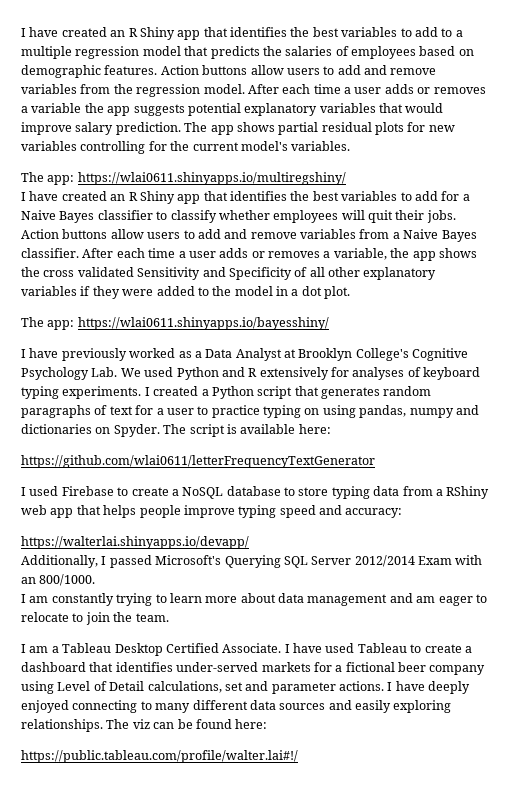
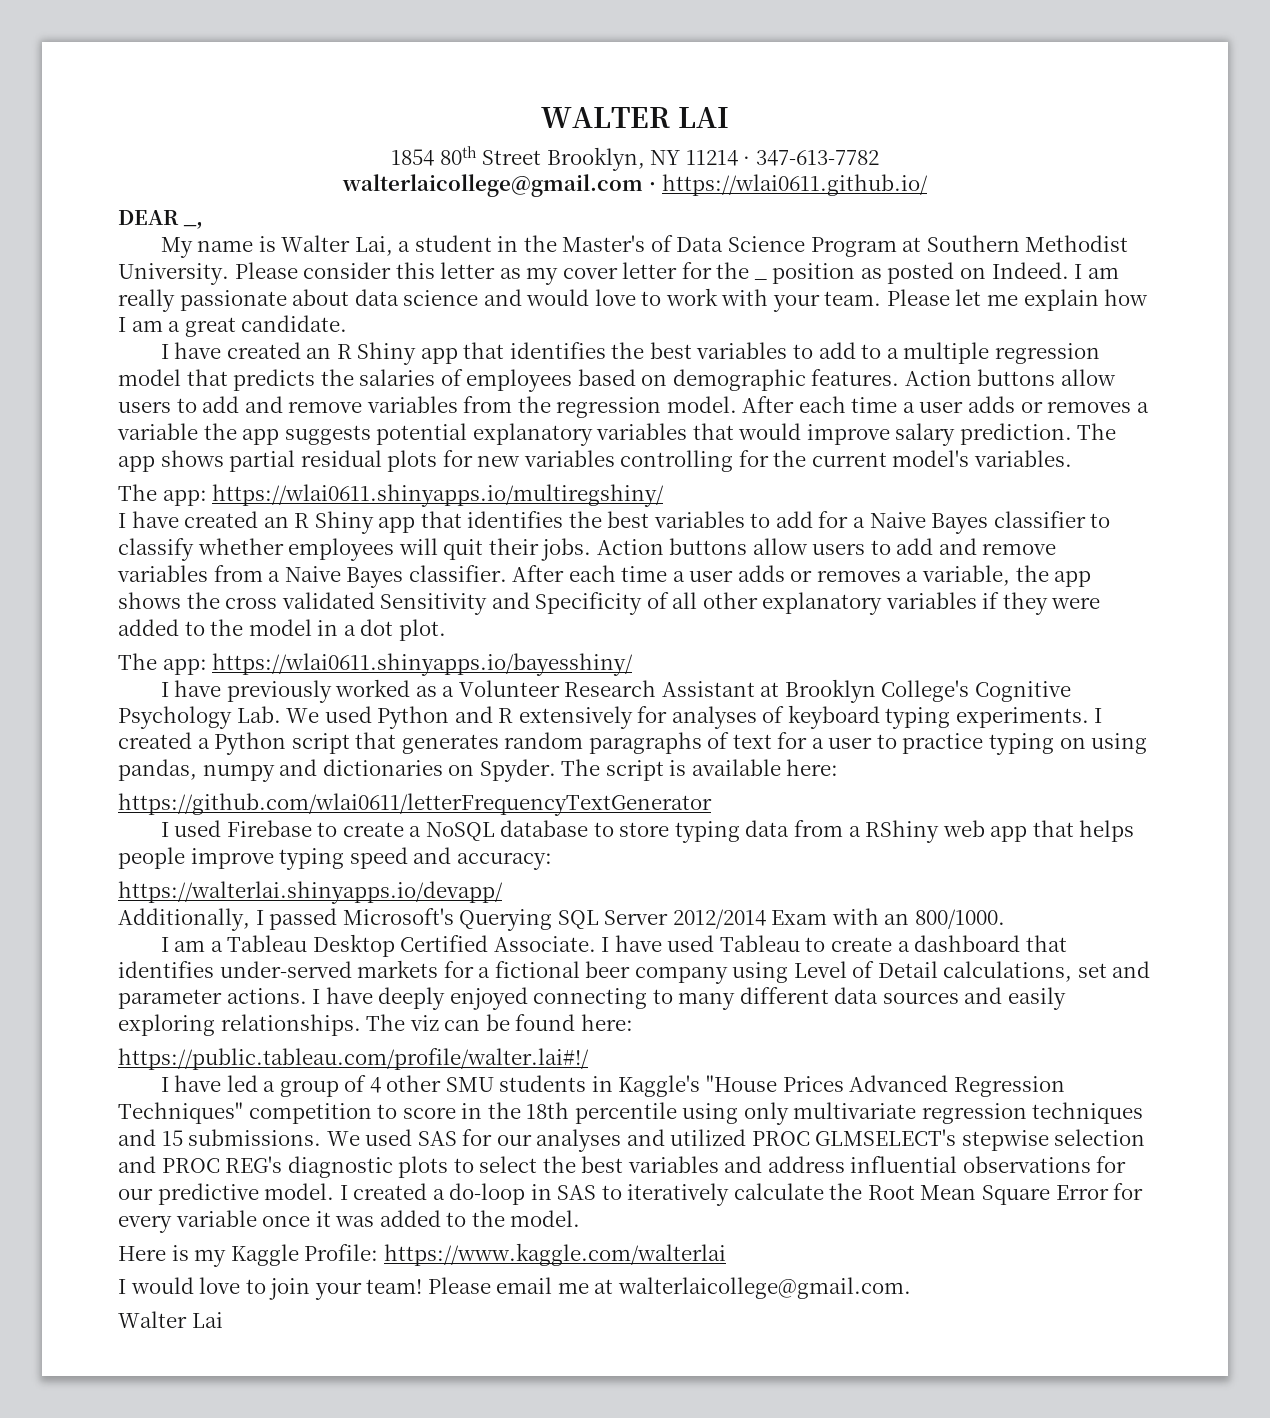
(21, 32) none -> [541,107,729,128] [391,146,879,171] [342,174,928,197] [118,210,203,229] [160,235,1129,258] [118,262,750,285] [753,262,1119,284] [118,288,1149,312] [118,315,348,337] WALTER LAI // 1854 80th Street Brooklyn, NY 11214 · 347-613-7782 // walterlaicollege@gmail.com · https://wlai0611.github.io/ // DEAR _, // My name is Walter Lai, a student in the Master's of Data Science Program at Southern Methodist University. Please consider this letter as my cover letter for the _ position as posted on Indeed. I am really passionate about data science and would love to work with your team. Please let me explain how I am a great candidate. //
[205,348,282,361] Data Analyst -> [458,680,755,697] Volunteer Research Assistant
[21,593,487,606] [21,612,169,625] // I am constantly trying to learn more about data management and am eager to relocate to join the team. -> (1005, 919) none
(298, 756) none -> [160,1075,1065,1097] [118,1102,1144,1125] [118,1129,1146,1152] [118,1156,1127,1178] [118,1183,1144,1206] [118,1210,581,1233] [118,1243,726,1267] [118,1277,911,1300] [118,1311,223,1328] // I have led a group of 4 other SMU students in Kaggle's "House Prices Advanced Regression Techniques" competition to score in the 18th percentile using only multivariate regression techniques and 15 submissions. We used SAS for our analyses and utilized PROC GLMSELECT's stepwise selection and PROC REG's diagnostic plots to select the best variables and address influential observations for our predictive model. I created a do-loop in SAS to iteratively calculate the Root Mean Square Error for every variable once it was added to the model. // Here is my Kaggle Profile: https://www.kaggle.com/walterlai // I would love to join your team! Please email me at walterlaicollege@gmail.com. // Walter Lai

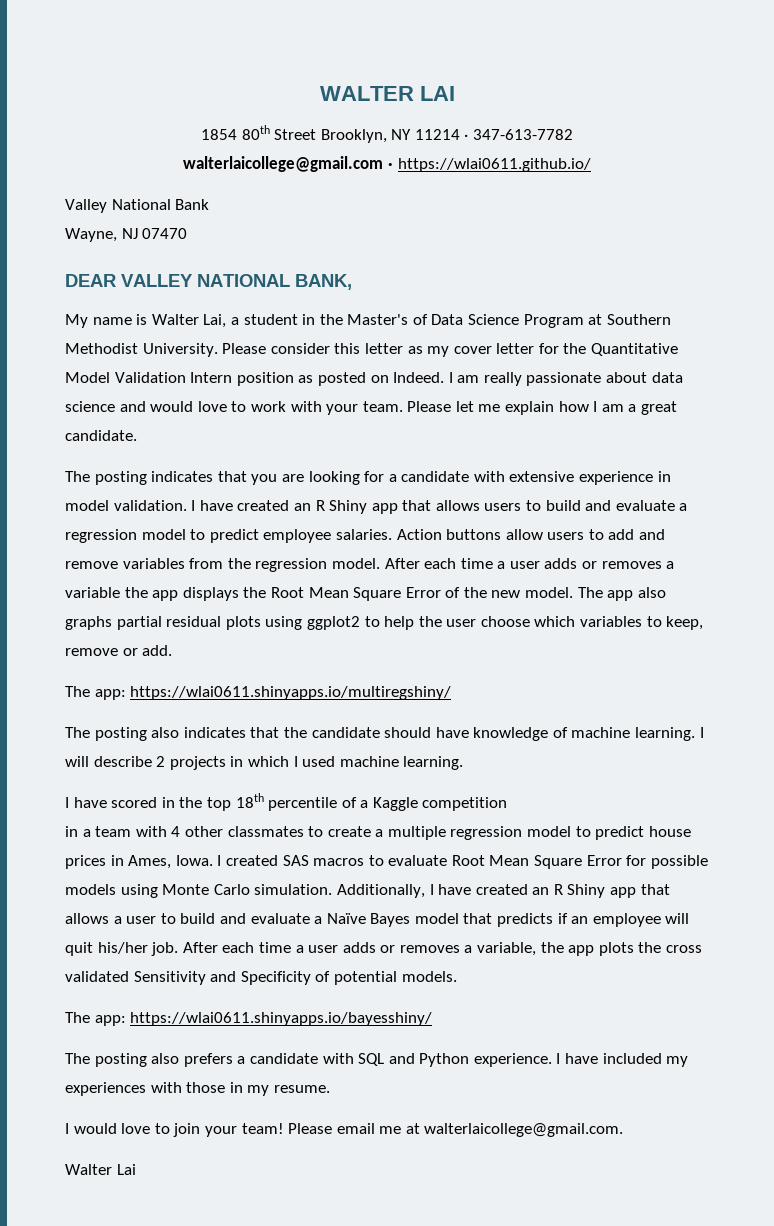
[118,210,203,229] DEAR _, -> [65,199,210,213] [65,228,188,242] [65,274,352,290] Valley National Bank // Wayne, NJ 07470 // DEAR VALLEY NATIONAL BANK,
[753,279,767,280] _ -> [591,343,679,356] [65,372,233,383] Quantitative Model Validation Intern
[160,342,1100,365] [118,369,900,392] I have created an R Shiny app that identifies the best variables to add to a multiple regression model that predicts the salaries of employees based on demographic features. -> [65,471,671,485] [65,500,688,514] [65,529,392,543] The posting indicates that you are looking for a candidate with extensive experience in model validation. I have created an R Shiny app that allows users to build and evaluate a regression model to predict employee salaries.
[284,423,1117,446] [118,450,1072,472] [118,484,665,507] [118,511,1111,534] [118,538,1057,561] [117,565,507,588] suggests potential explanatory variables that would improve salary prediction. The app shows partial residual plots for new variables controlling for the current model's variables. // The app: https://wlai0611.shinyapps.io/multiregshiny/ // I have created an R Shiny app that identifies the best variables to add for a Naive Bayes classifier to classify whether employees will quit their jobs. Action buttons allow users to add and remove variables from a Naive Bayes classifier. -> [182,587,666,601] [65,616,704,630] [65,645,173,656] [65,686,452,700] [65,727,704,741] [65,756,464,770] [65,793,508,811] [65,826,691,840] [65,855,708,869] [65,884,670,898] [65,913,690,927] [65,942,179,956] displays the Root Mean Square Error of the new model. The app also graphs partial residual plots using ggplot2 to help the user choose which variables to keep, remove or add. // The app: https://wlai0611.shinyapps.io/multiregshiny/ // The posting also indicates that the candidate should have knowledge of machine learning. I will describe 2 projects in which I used machine learning. // I have scored in the top 18th percentile of a Kaggle competition // in a team with 4 other classmates to create a multiple regression model to predict house prices in Ames, Iowa. I created SAS macros to evaluate Root Mean Square Error for possible models using Monte Carlo simulation. Additionally, I have created an R Shiny app that allows a user to build and evaluate a Naïve Bayes model that predicts if an employee will quit his/her job.
[118,592,181,609] shows -> [598,942,634,956] plots
[672,592,1101,615] [118,619,446,641] [118,653,634,676] [160,679,1071,703] [118,705,1103,729] [118,732,1148,755] [118,759,839,782] [118,793,712,816] [160,820,1135,843] [118,847,552,870] [118,881,503,904] [118,908,1005,931] [160,934,1067,957] [118,960,1151,984] [118,987,1066,1010] [118,1014,633,1036] [118,1048,589,1070] [160,1075,1065,1097] [118,1102,1144,1125] [118,1129,1146,1152] [118,1156,1127,1178] [118,1183,1144,1206] [118,1210,581,1233] [118,1243,726,1267] all other explanatory variables if they were added to the model in a dot plot. // The app: https://wlai0611.shinyapps.io/bayesshiny/ // I have previously worked as a Volunteer Research Assistant at Brooklyn College's Cognitive Psychology Lab. We used Python and R extensively for analyses of keyboard typing experiments. I created a Python script that generates random paragraphs of text for a user to practice typing on using pandas, numpy and dictionaries on Spyder. The script is available here: // https://github.com/wlai0611/letterFrequencyTextGenerator // I used Firebase to create a NoSQL database to store typing data from a RShiny web app that helps people improve typing speed and accuracy: // https://walterlai.shinyapps.io/devapp/ // Additionally, I passed Microsoft's Querying SQL Server 2012/2014 Exam with an 800/1000. // I am a Tableau Desktop Certified Associate. I have used Tableau to create a dashboard that identifies under-served markets for a fictional beer company using Level of Detail calculations, set and parameter actions. I have deeply enjoyed connecting to many different data sources and easily exploring relationships. The viz can be found here: // https://public.tableau.com/profile/walter.lai#!/ // I have led a group of 4 other SMU students in Kaggle's "House Prices Advanced Regression Techniques" competition to score in the 18th percentile using only multivariate regression techniques and 15 submissions. We used SAS for our analyses and utilized PROC GLMSELECT's stepwise selection and PROC REG's diagnostic plots to select the best variables and address influential observations for our predictive model. I created a do-loop in SAS to iteratively calculate the Root Mean Square Error for every variable once it was added to the model. // Here is my Kaggle Profile: https://www.kaggle.com/walterlai -> [333,971,457,985] [65,1012,433,1026] [65,1053,689,1067] [65,1082,330,1096] potential models. // The app: https://wlai0611.shinyapps.io/bayesshiny/ // The posting also prefers a candidate with SQL and Python experience. I have included my experiences with those in my resume.

